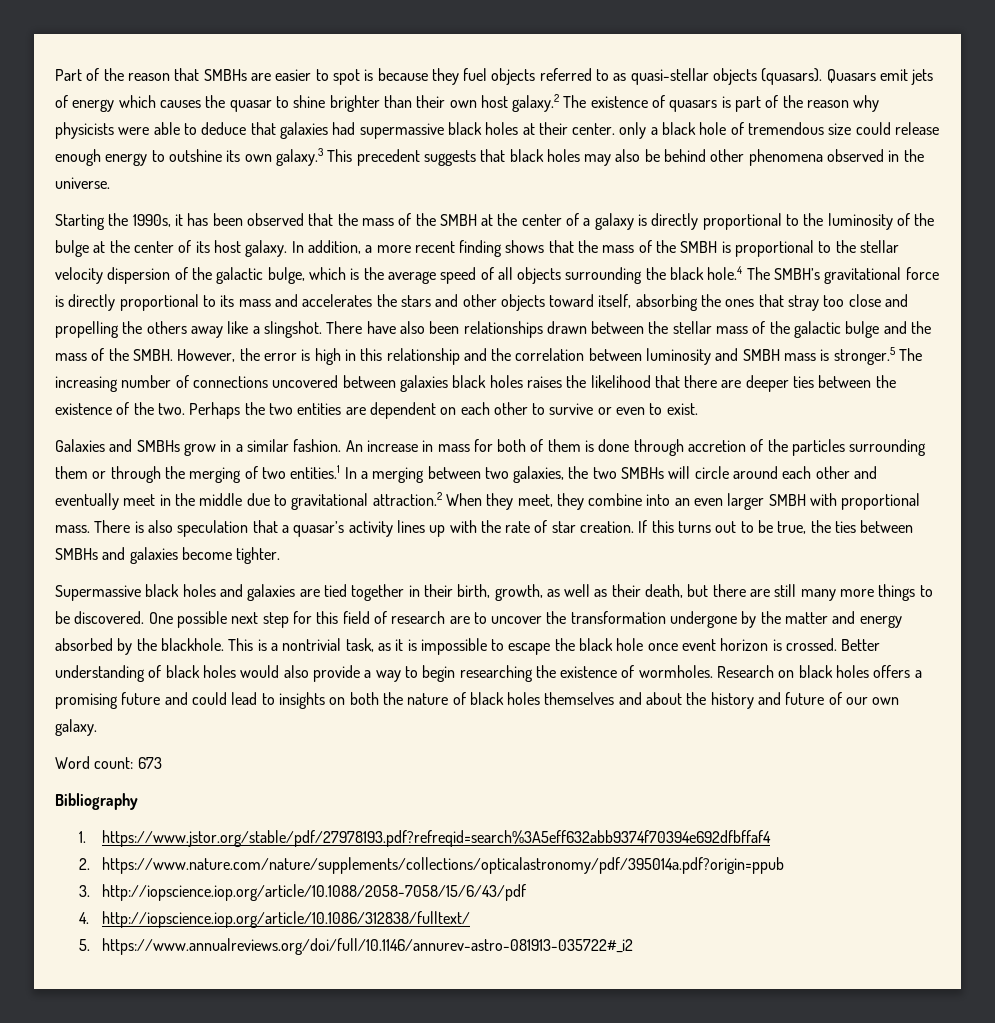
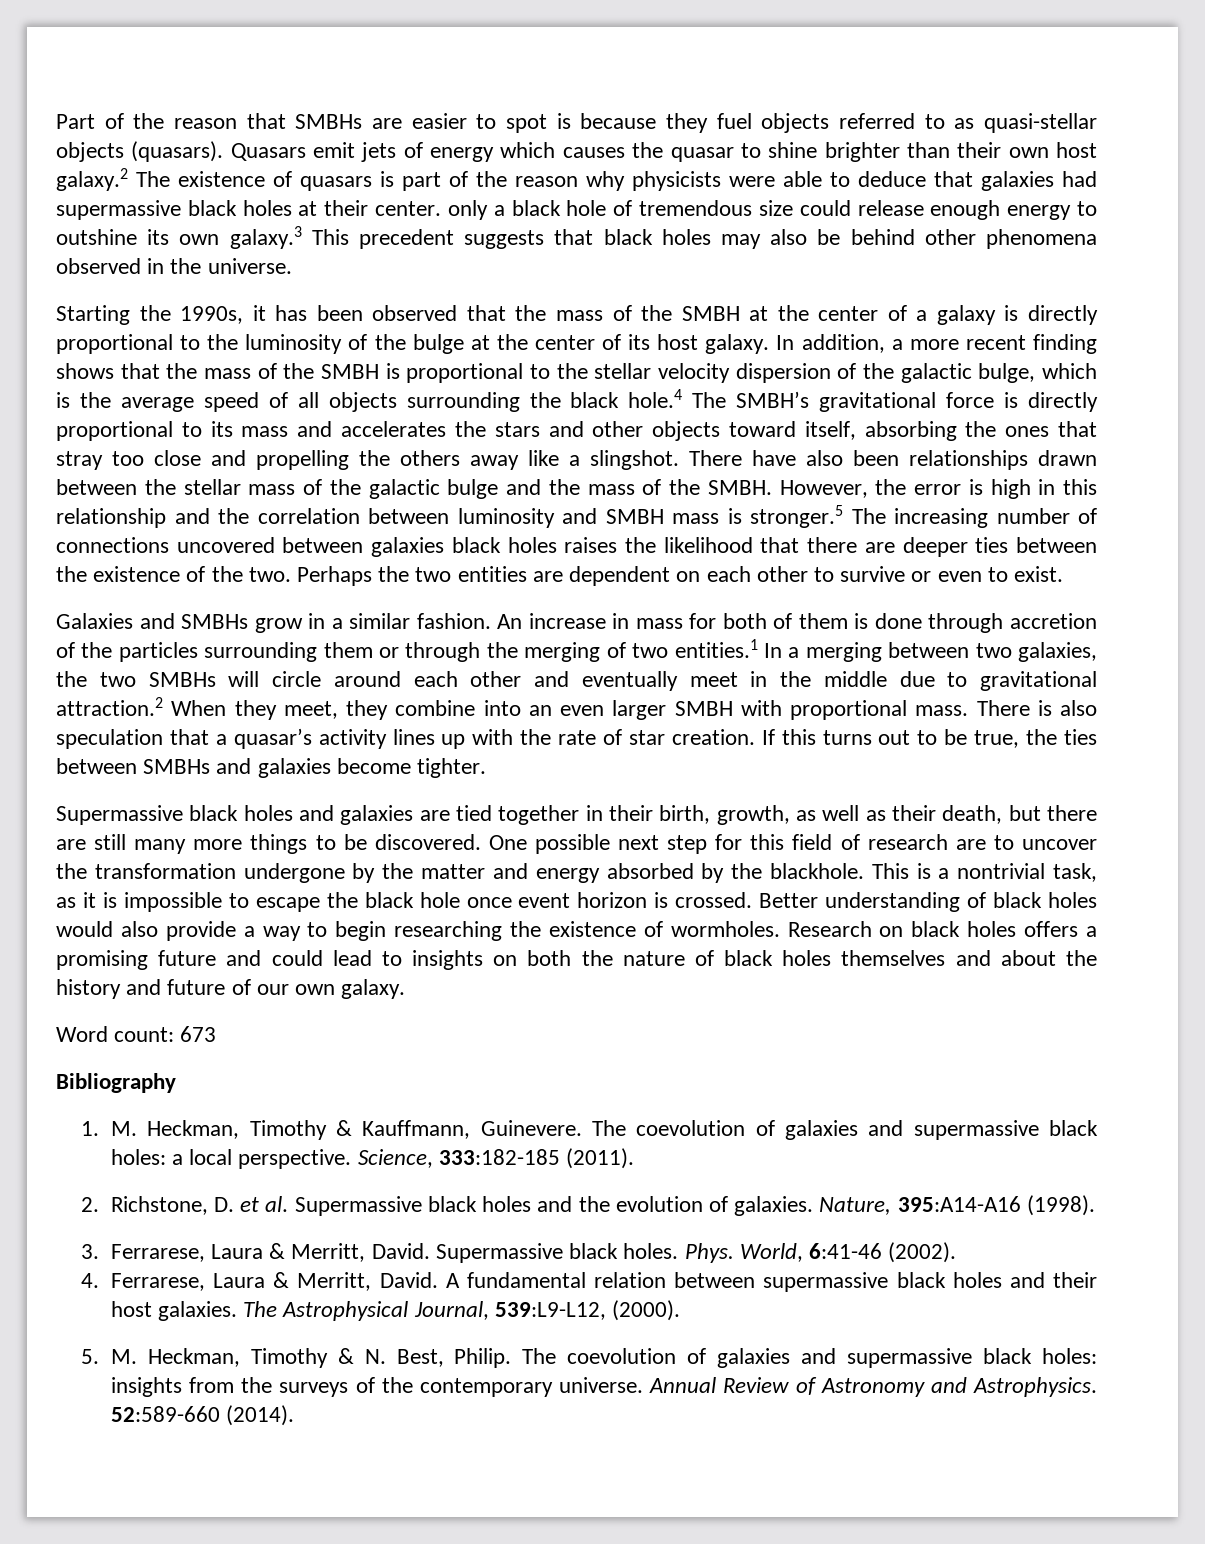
[102,830,772,847] [78,857,785,874] [78,884,527,901] [78,911,471,928] [78,938,634,955] https://www.jstor.org/stable/pdf/27978193.pdf?refreqid=search%3A5eff632abb9374f70394e692dfbffaf4 // 2. https://www.nature.com/nature/supplements/collections/opticalastronomy/pdf/395014a.pdf?origin=ppub // 3. http://iopscience.iop.org/article/10.1088/2058-7058/15/6/43/pdf // 4. http://iopscience.iop.org/article/10.1086/312838/fulltext/ // 5. https://www.annualreviews.org/doi/full/10.1146/annurev-astro-081913-035722#_i2 -> [110,1120,1099,1140] [110,1148,635,1169] [81,1195,1095,1216] [81,1242,957,1263] [81,1272,1097,1292] [110,1300,681,1321] [81,1348,1097,1368] [110,1377,1097,1397] [110,1405,295,1426] M. Heckman, Timothy & Kauffmann, Guinevere. The coevolution of galaxies and supermassive black holes: a local perspective. Science, 333:182-185 (2011). // 2. Richstone, D. et al. Supermassive black holes and the evolution of galaxies. Nature, 395:A14-A16 (1998). // 3. Ferrarese, Laura & Merritt, David. Supermassive black holes. Phys. World, 6:41-46 (2002). // 4. Ferrarese, Laura & Merritt, David. A fundamental relation between supermassive black holes and their host galaxies. The Astrophysical Journal, 539:L9-L12, (2000). // 5. M. Heckman, Timothy & N. Best, Philip. The coevolution of galaxies and supermassive black holes: insights from the surveys of the contemporary universe. Annual Review of Astronomy and Astrophysics. 52:589-660 (2014).

